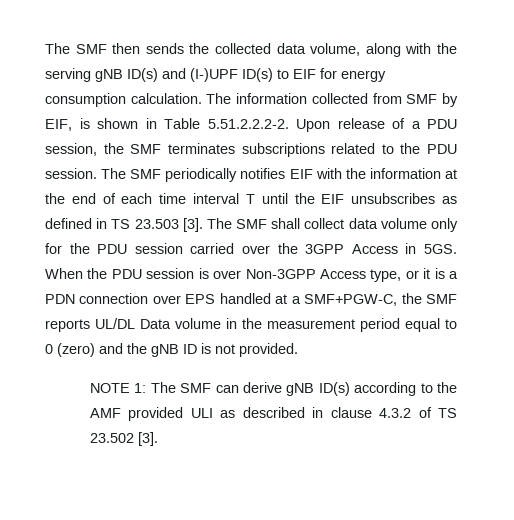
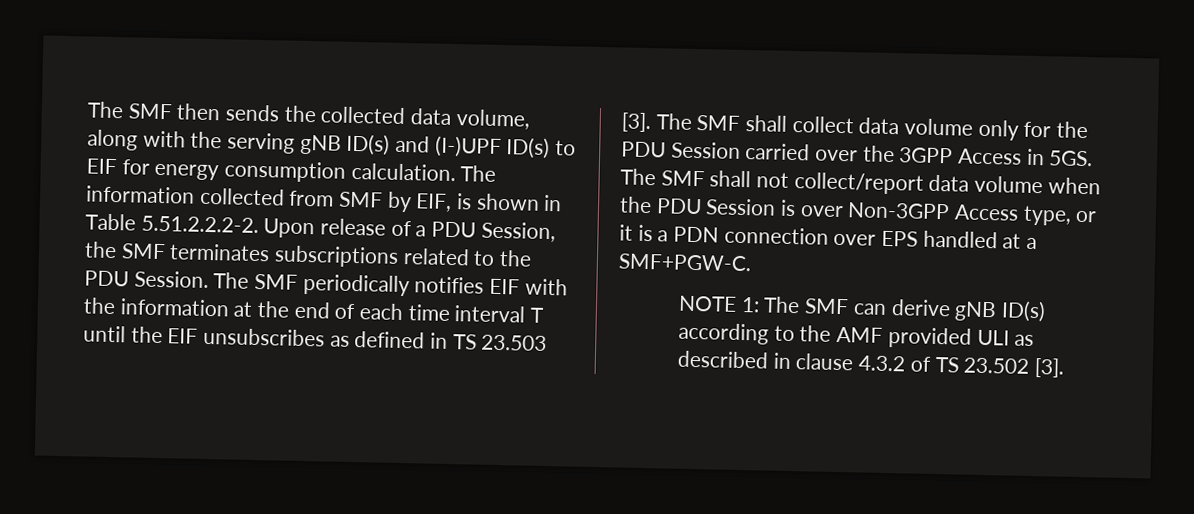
[45,143,97,156] session, -> [480,221,556,243] Session,
[45,168,97,179] session. -> [133,270,209,289] Session.
[134,243,183,254] session -> [670,141,741,159] Session
[45,268,195,279] When the PDU session -> [620,168,1101,195] [619,196,777,216] The SMF shall not collect/report data volume when the PDU Session
[304,293,458,306] [45,318,457,332] [45,343,298,357] SMF+PGW-C, the SMF reports UL/DL Data volume in the measurement period equal to 0 (zero) and the gNB ID is not provided. -> [618,253,752,272] SMF+PGW-C.

